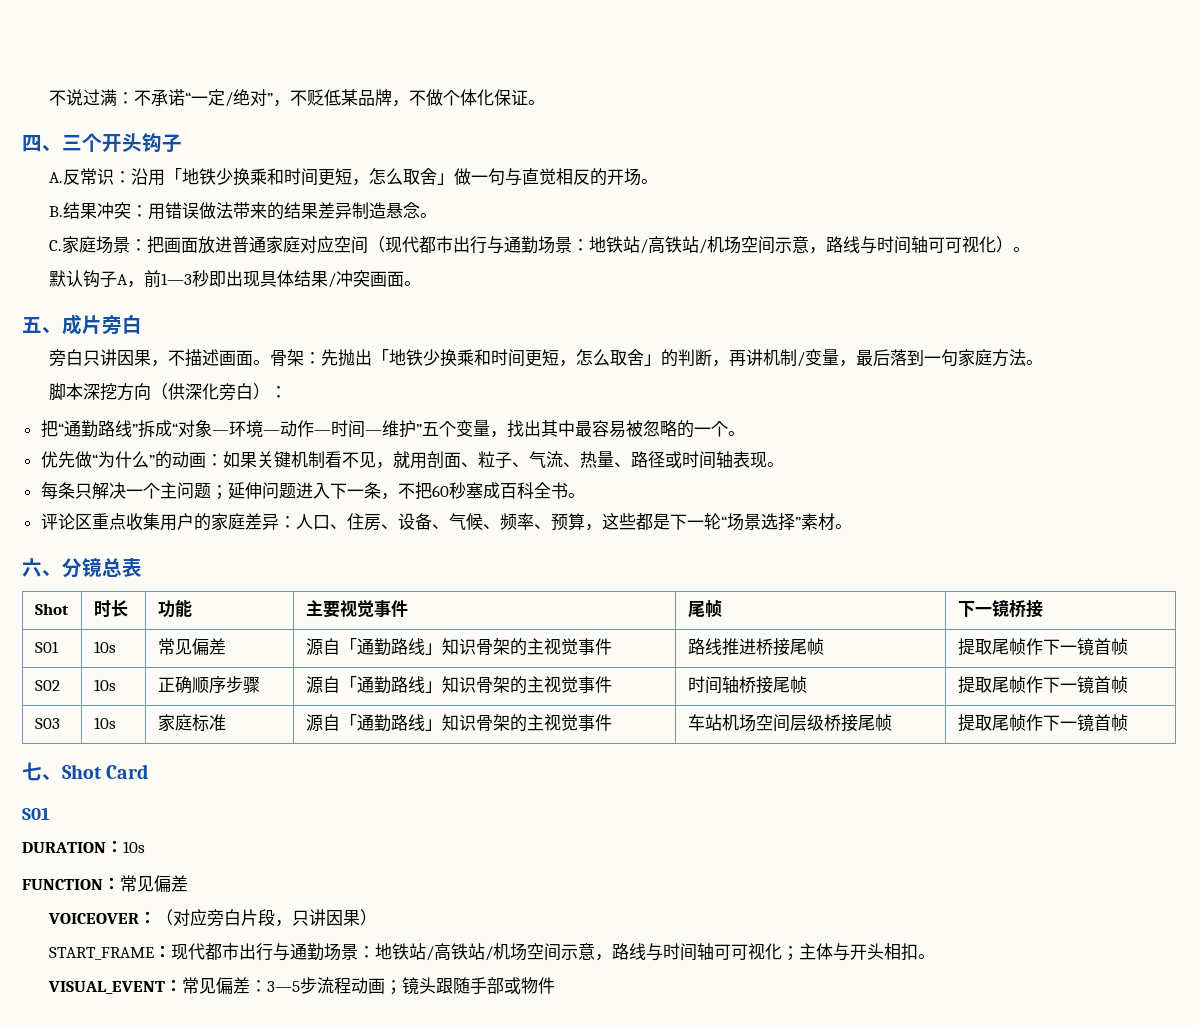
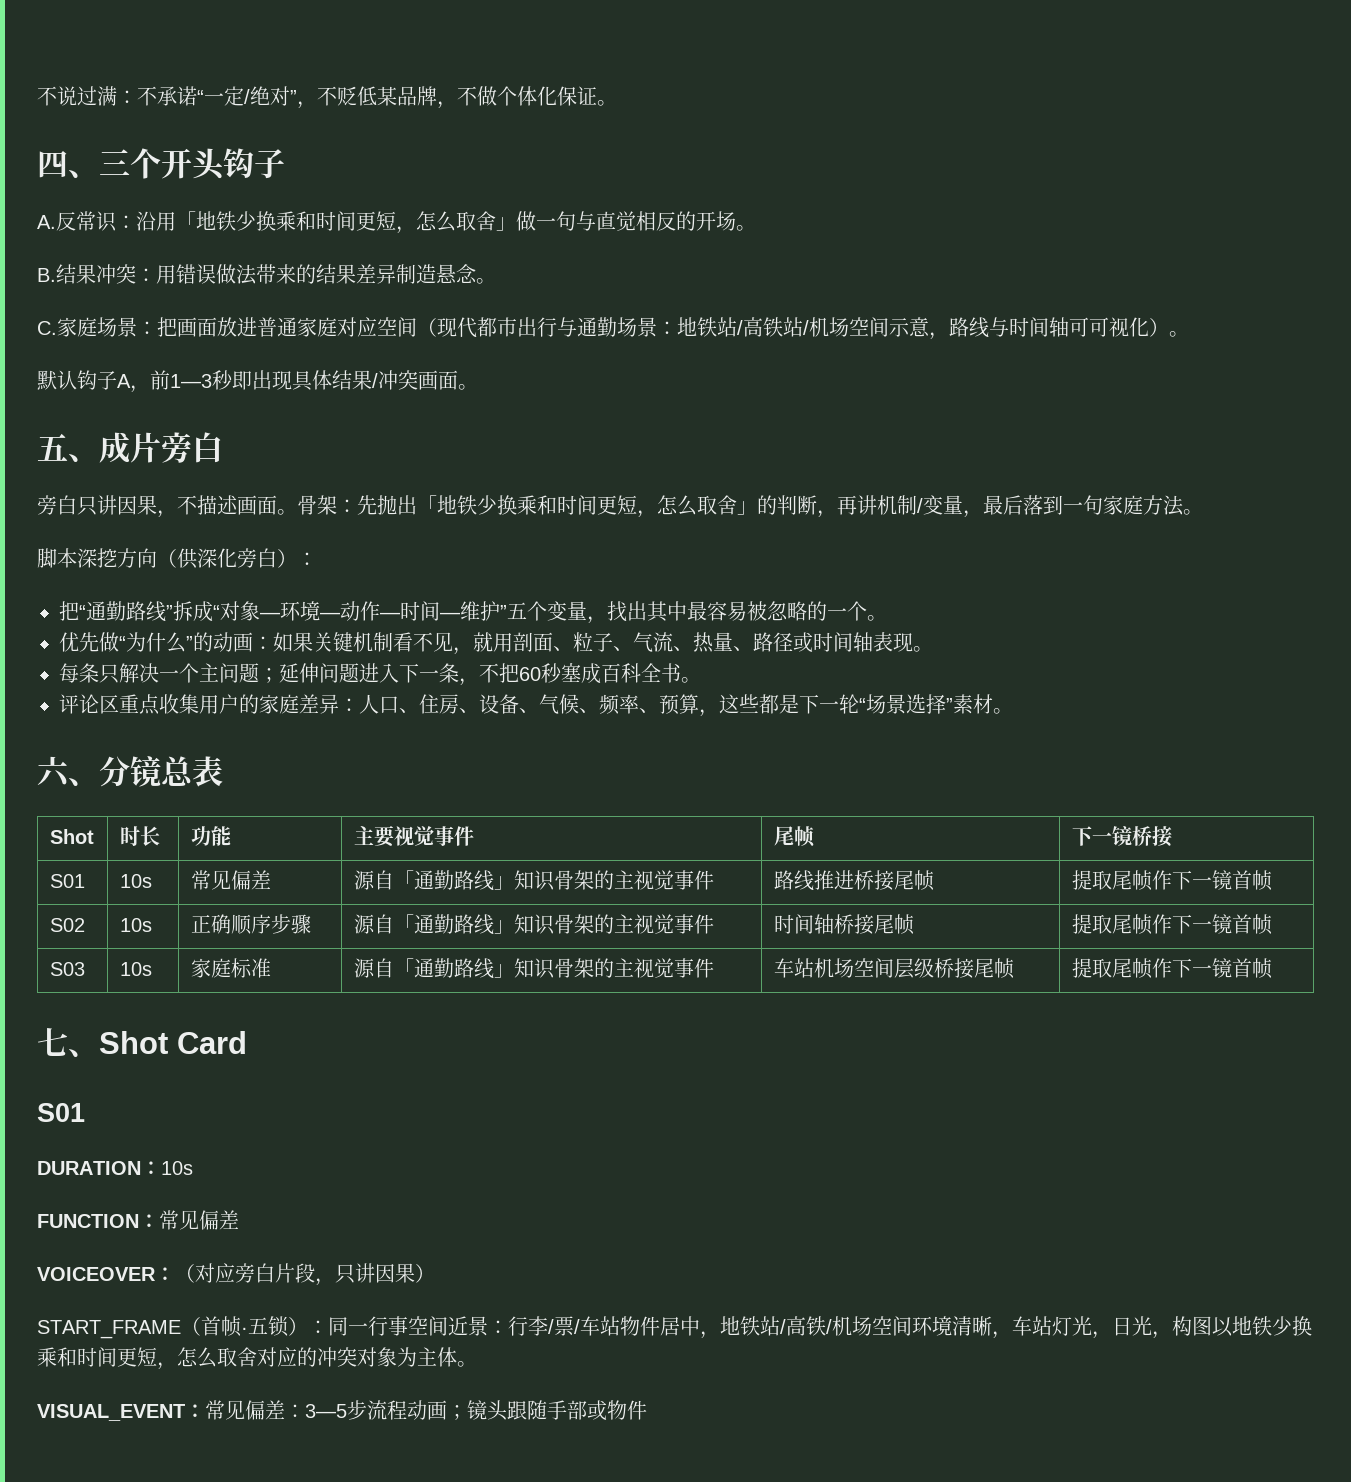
[154,943,919,961] ：现代都市出行与通勤场景：地铁站/高铁站/机场空间示意，路线与时间轴可可视化；主体与开头相扣 -> [181,1316,1312,1339] [37,1347,457,1370] （首帧·五锁）：同一行事空间近景：行李/票/车站物件居中，地铁站/高铁/机场空间环境清晰，车站灯光，日光，构图以地铁少换乘和时间更短，怎么取舍对应的冲突对象为主体

